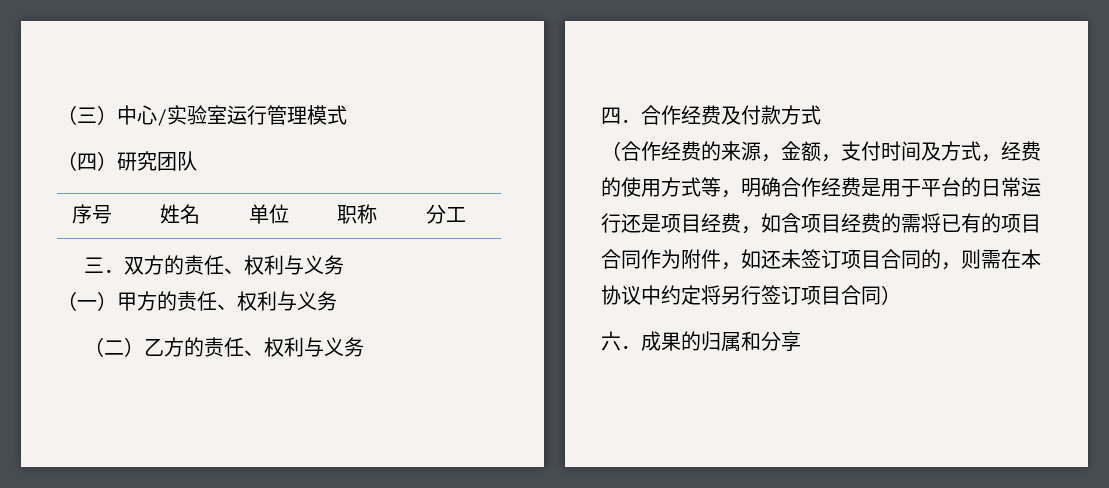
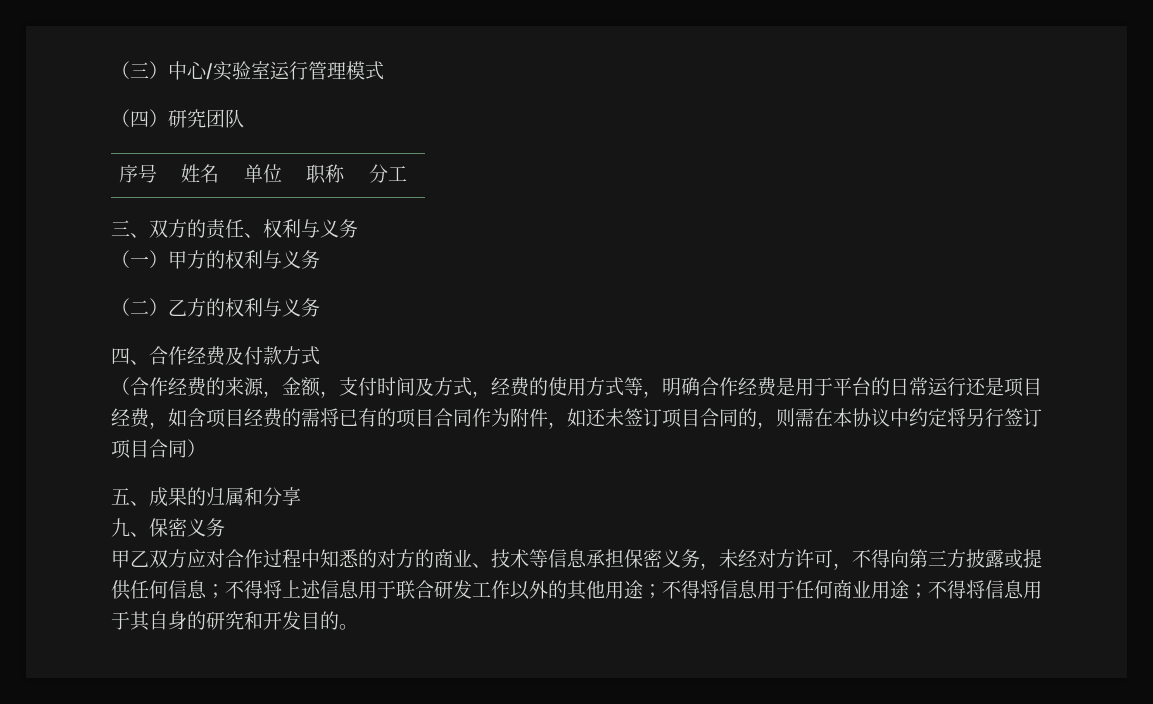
[104,269,125,273] ． -> [130,233,149,238] 、
[177,291,237,311] 责任、 -> (225, 259) none
[204,337,265,357] 责任、 -> (225, 307) none
[621,119,641,123] ． -> [130,360,149,365] 、
[601,331,641,351] 六． -> [111,488,149,506] 五、
(801, 341) none -> [111,518,225,537] [111,549,1042,570] [111,580,1042,600] [111,611,358,631] // 九、保密义务 // 甲乙双方应对合作过程中知悉的对方的商业、技术等信息承担保密义务，未经对方许可，不得向第三方披露或提供任何信息；不得将上述信息用于联合研发工作以外的其他用途；不得将信息用于任何商业用途；不得将信息用于其自身的研究和开发目的。

